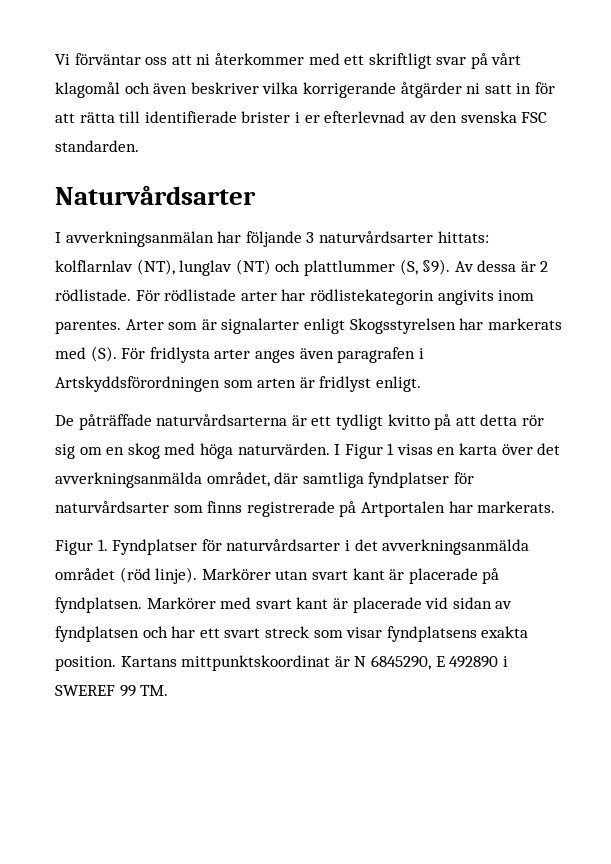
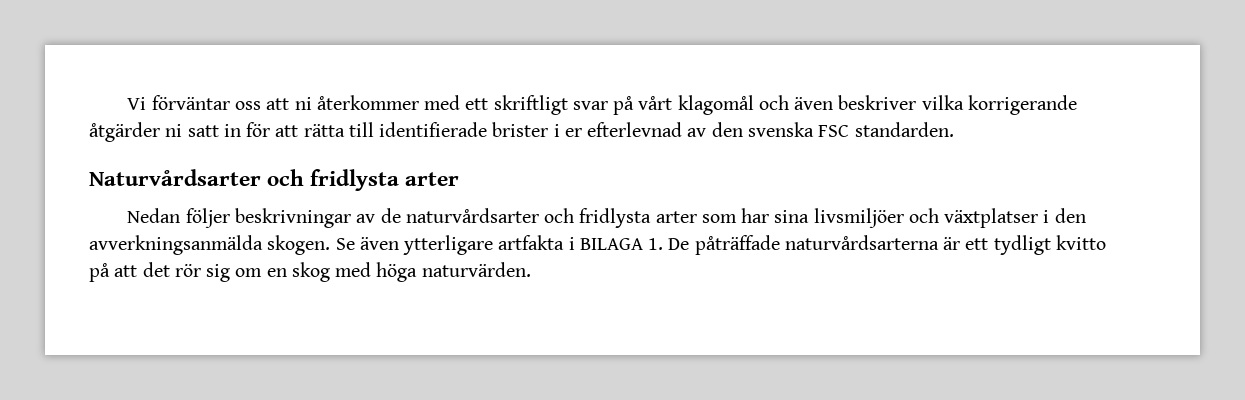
[55,231,489,247] [55,259,549,276] [55,289,535,305] [55,318,562,334] [55,346,424,363] [55,376,421,392] // I avverkningsanmälan har följande 3 naturvårdsarter hittats: kolflarnlav (NT), lunglav (NT) och plattlummer (S, §9). Av dessa är 2 rödlistade. För rödlistade arter har rödlistekategorin angivits inom parentes. Arter som är signalarter enligt Skogsstyrelsen har markerats med (S). För fridlysta arter anges även paragrafen i Artskyddsförordningen som arten är fridlyst enligt. // -> [267,169,460,191] [127,208,1086,228] [89,235,664,255] och fridlysta arter // Nedan följer beskrivningar av de naturvårdsarter och fridlysta arter som har sina livsmiljöer och växtplatser i den avverkningsanmälda skogen. Se även ytterligare artfakta i BILAGA 1.
[480,414,518,426] detta -> [142,262,170,277] det
[334,443,561,459] [55,472,474,488] [55,501,556,517] [55,539,530,555] [55,567,500,584] [55,597,513,613] [55,626,529,642] [55,655,508,671] [55,685,169,697] I Figur 1 visas en karta över det avverkningsanmälda området, där samtliga fyndplatser för naturvårdsarter som finns registrerade på Artportalen har markerats. // Figur 1. Fyndplatser för naturvårdsarter i det avverkningsanmälda området (röd linje). Markörer utan svart kant är placerade på fyndplatsen. Markörer med svart kant är placerade vid sidan av fyndplatsen och har ett svart streck som visar fyndplatsens exakta position. Kartans mittpunktskoordinat är N 6845290, E 492890 i SWEREF 99 TM. -> (531, 269) none

